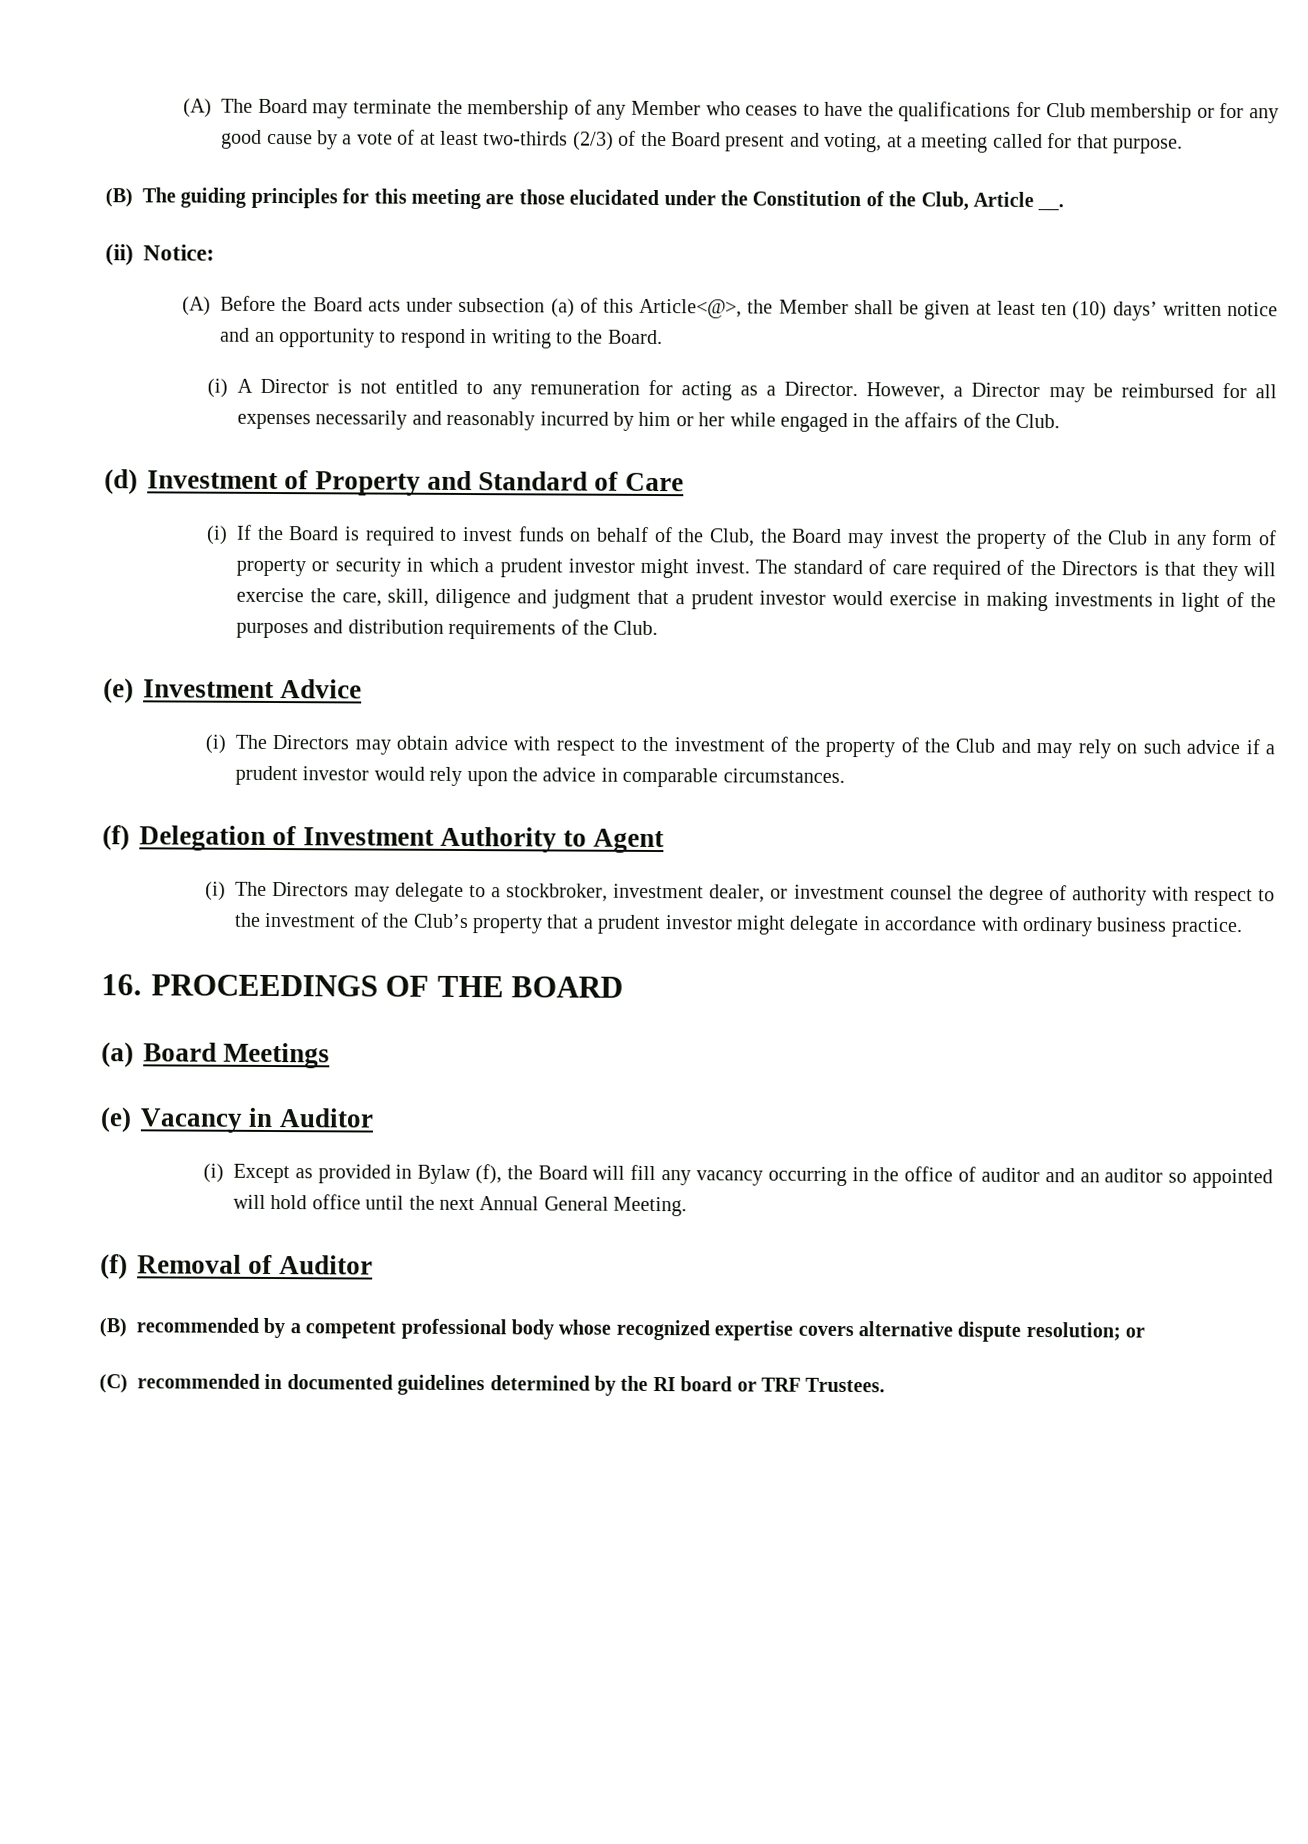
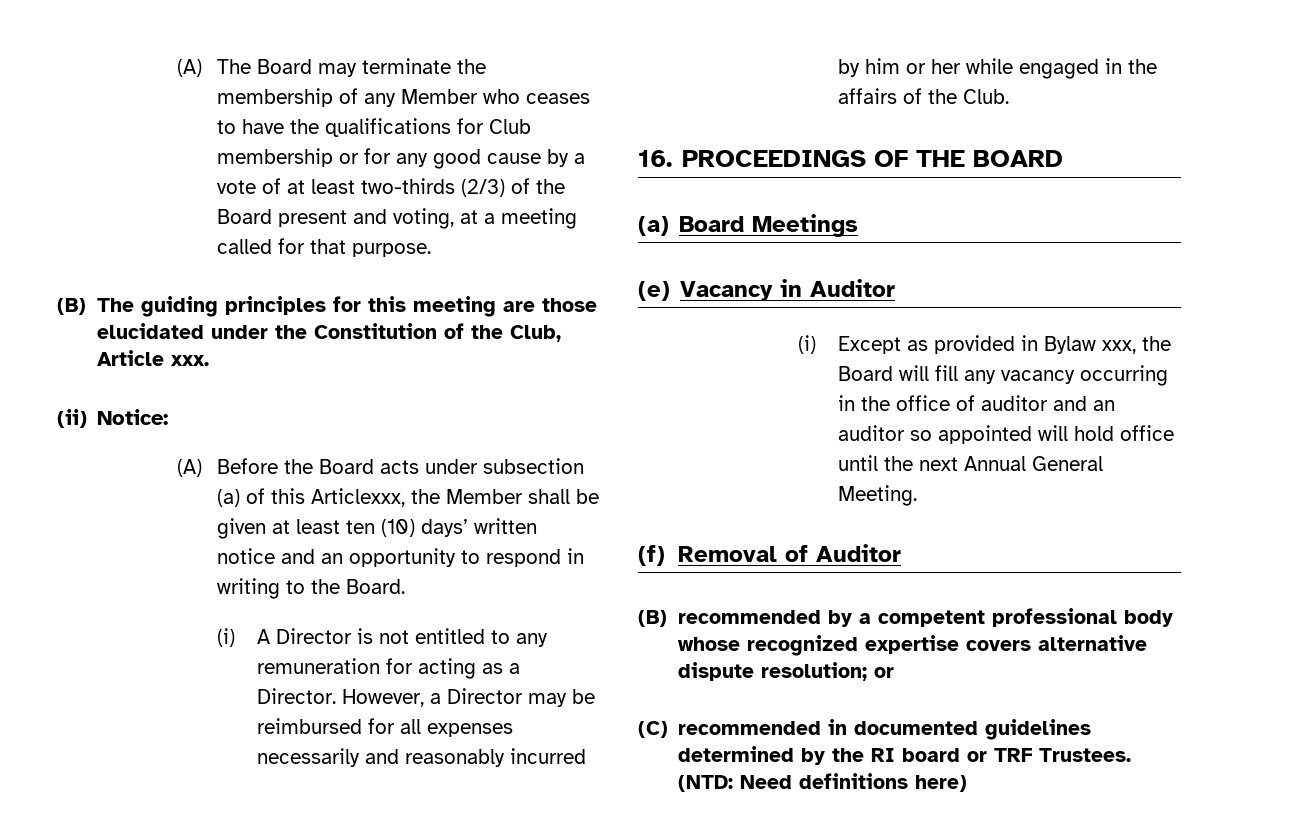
[1037,203,1065,212] __. -> [170,355,209,366] xxx.
[639,298,743,319] Article<@>, -> [310,488,405,507] Articlexxx,
[104,469,684,496] [205,524,1277,550] [235,557,1276,582] [235,587,1276,612] [235,619,659,640] [103,678,363,704] [204,734,1275,759] [234,765,845,788] [102,825,665,854] [204,881,1275,907] [233,912,1243,938] // (d) Investment of Property and Standard of Care // (i) If the Board is required to invest funds on behalf of the Club, the Board may invest the property of the Club in any form of property or security in which a prudent investor might invest. The standard of care required of the Directors is that they will exercise the care, skill, diligence and judgment that a prudent investor would exercise in making investments in light of the purposes and distribution requirements of the Club. // (e) Investment Advice // (i) The Directors may obtain advice with respect to the investment of the property of the Club and may rely on such advice if a prudent investor would rely upon the advice in comparable circumstances. // (f) Delegation of Investment Authority to Agent // (i) The Directors may delegate to a stockbroker, investment dealer, or investment counsel the degree of authority with respect to the investment of the Club’s property that a prudent investor might delegate in accordance with ordinary business practice. -> (1009, 96) none
[475,1164,503,1185] (f), -> [1101,340,1136,354] xxx,
(886, 1385) none -> [678,773,968,792] (NTD: Need definitions here)

